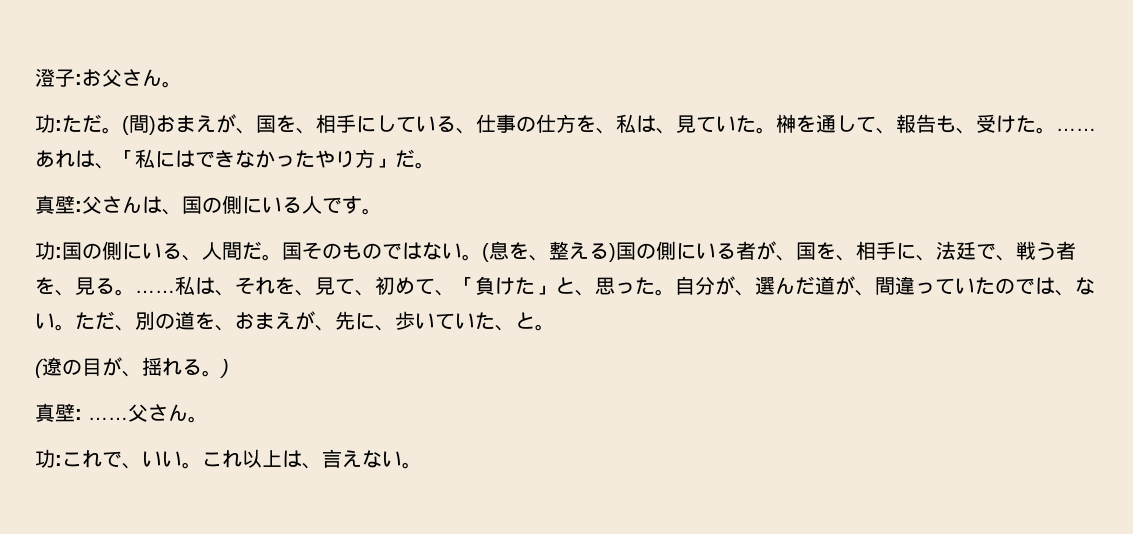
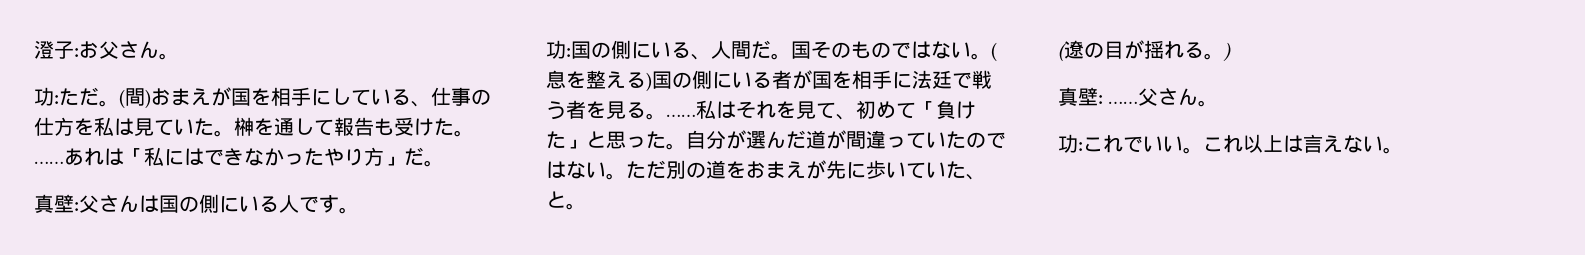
[236,115,316,134] 、国を、 -> [231,88,271,106] 国を
[596,114,676,134] 、私は、 -> [94,117,134,136] 私は
[876,114,976,134] 、報告も、 -> [334,117,394,136] 報告も
[95,163,115,169] 、 -> (124, 157) none
[162,209,182,215] 、 -> (159, 204) none
[529,255,549,261] 、 -> (586, 80) none
[776,241,1016,261] 、国を、相手に、法廷で、 -> [812,70,972,89] 国を相手に法廷で
[55,290,75,296] 、 -> (606, 110) none
[215,277,315,296] 、それを、 -> [736,101,796,119] それを
[435,290,455,296] 、 -> (916, 110) none
[575,290,595,296] 、 -> (606, 139) none
[735,290,755,296] 、 -> (746, 139) none
[855,290,875,296] 、 -> (846, 139) none
[1055,290,1075,296] 、 -> (566, 170) none
[115,325,135,331] 、 -> (666, 169) none
[215,311,395,331] 、おまえが、先に、 -> [746,160,866,179] おまえが先に
[122,371,142,377] 、 -> (1144, 49) none
[122,463,142,469] 、 -> (1143, 144) none
[302,463,322,469] 、 -> (1303, 144) none

